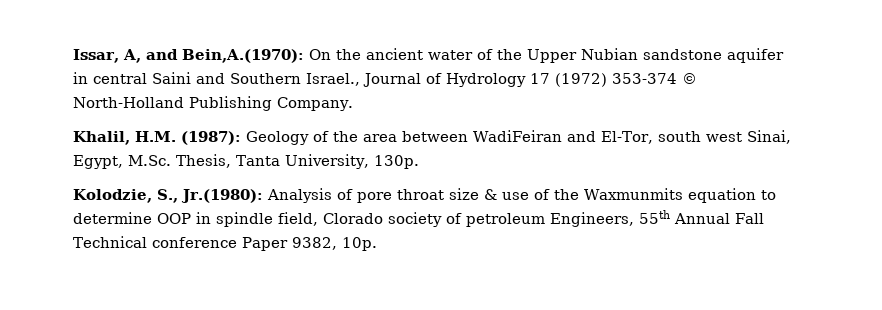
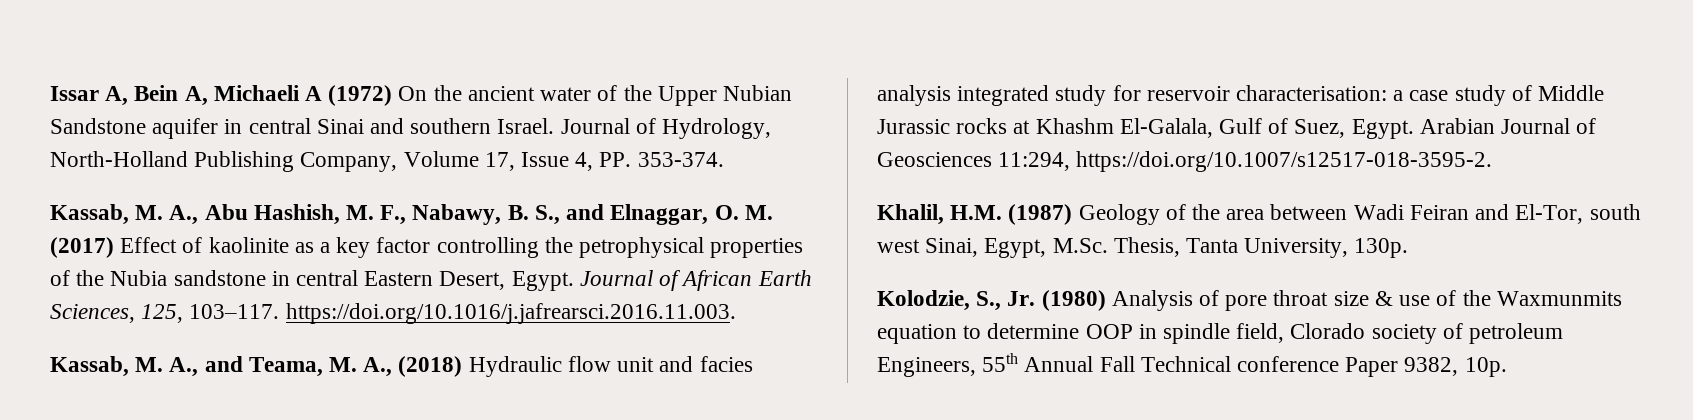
[73,49,304,63] Issar, A, and Bein,A.(1970): -> [50,85,393,106] Issar A, Bein A, Michaeli A (1972)
[642,49,722,60] sandstone -> [50,118,146,134] Sandstone
[152,72,697,87] [73,96,353,111] Saini and Southern Israel., Journal of Hydrology 17 (1972) 353-374 © North-Holland Publishing Company. -> [316,118,772,139] [50,151,724,172] [50,204,773,225] [50,237,804,258] [50,270,812,291] [50,303,736,324] [50,356,753,377] [877,85,1605,106] [877,118,1597,139] [877,151,1493,172] Sinai and southern Israel. Journal of Hydrology, North-Holland Publishing Company, Volume 17, Issue 4, PP. 353-374. // Kassab, M. A., Abu Hashish, M. F., Nabawy, B. S., and Elnaggar, O. M. (2017) Effect of kaolinite as a key factor controlling the petrophysical properties of the Nubia sandstone in central Eastern Desert, Egypt. Journal of African Earth Sciences, 125, 103–117. https://doi.org/10.1016/j.jafrearsci.2016.11.003. // Kassab, M. A., and Teama, M. A., (2018) Hydraulic flow unit and facies analysis integrated study for reservoir characterisation: a case study of Middle Jurassic rocks at Khashm El-Galala, Gulf of Suez, Egypt. Arabian Journal of Geosciences 11:294, https://doi.org/10.1007/s12517-018-3595-2.
[181,131,241,145] (1987): -> [1008,204,1073,225] (1987)
[473,130,562,142] WadiFeiran -> [1353,204,1469,220] Wadi Feiran
[181,189,263,203] Jr.(1980): -> [1007,290,1106,311] Jr. (1980)

